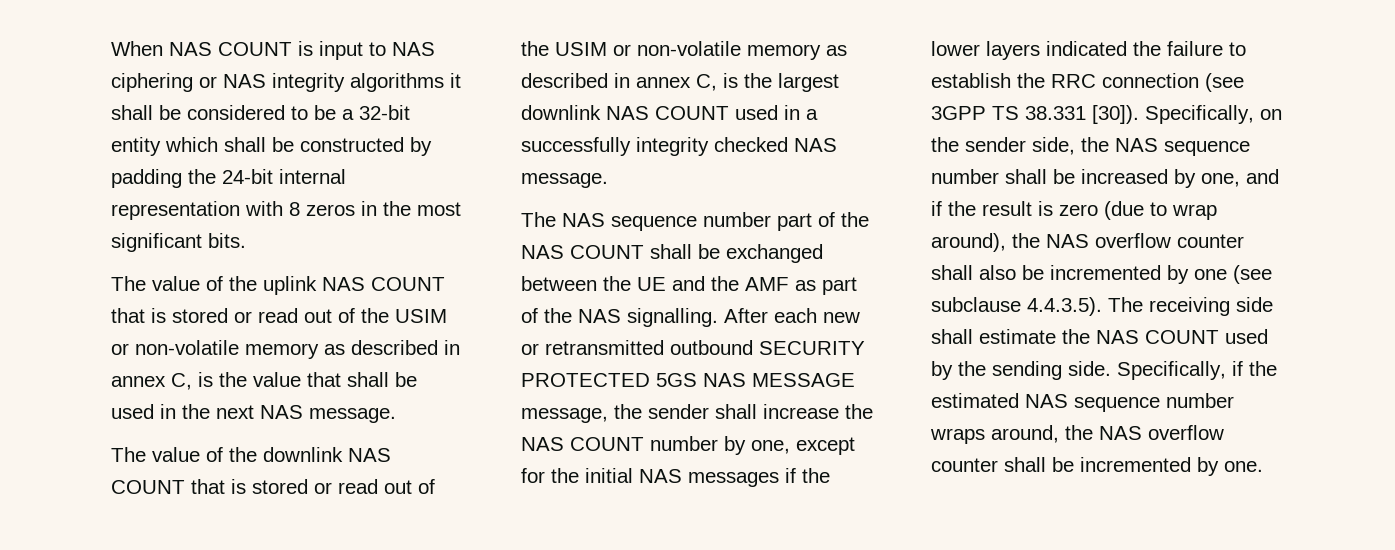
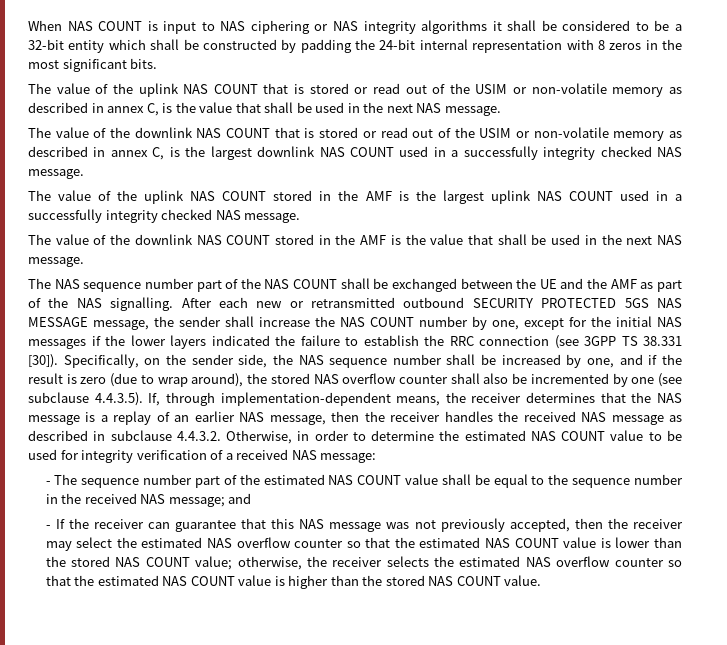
(608, 180) none -> [28,190,683,204] [28,209,301,223] [28,234,682,245] [28,257,84,267] // The value of the uplink NAS COUNT stored in the AMF is the largest uplink NAS COUNT used in a successfully integrity checked NAS message. // The value of the downlink NAS COUNT stored in the AMF is the value that shall be used in the next NAS message.
(1040, 240) none -> [270,373,310,384] stored
[1108,297,1273,316] [931,329,1268,344] [931,361,1277,380] [931,393,1234,412] [930,425,1224,444] [931,457,1263,476] The receiving side shall estimate the NAS COUNT used by the sending side. Specifically, if the estimated NAS sequence number wraps around, the NAS overflow counter shall be incremented by one. -> [148,392,682,406] [28,411,683,425] [28,430,682,444] [28,449,377,463] [45,474,683,488] [45,493,252,507] [45,518,683,532] [45,537,682,551] [45,556,682,570] [45,575,542,589] If, through implementation-dependent means, the receiver determines that the NAS message is a replay of an earlier NAS message, then the receiver handles the received NAS message as described in subclause 4.4.3.2. Otherwise, in order to determine the estimated NAS COUNT value to be used for integrity verification of a received NAS message: // - The sequence number part of the estimated NAS COUNT value shall be equal to the sequence number in the received NAS message; and // - If the receiver can guarantee that this NAS message was not previously accepted, then the receiver may select the estimated NAS overflow counter so that the estimated NAS COUNT value is lower than the stored NAS COUNT value; otherwise, the receiver selects the estimated NAS overflow counter so that the estimated NAS COUNT value is higher than the stored NAS COUNT value.

